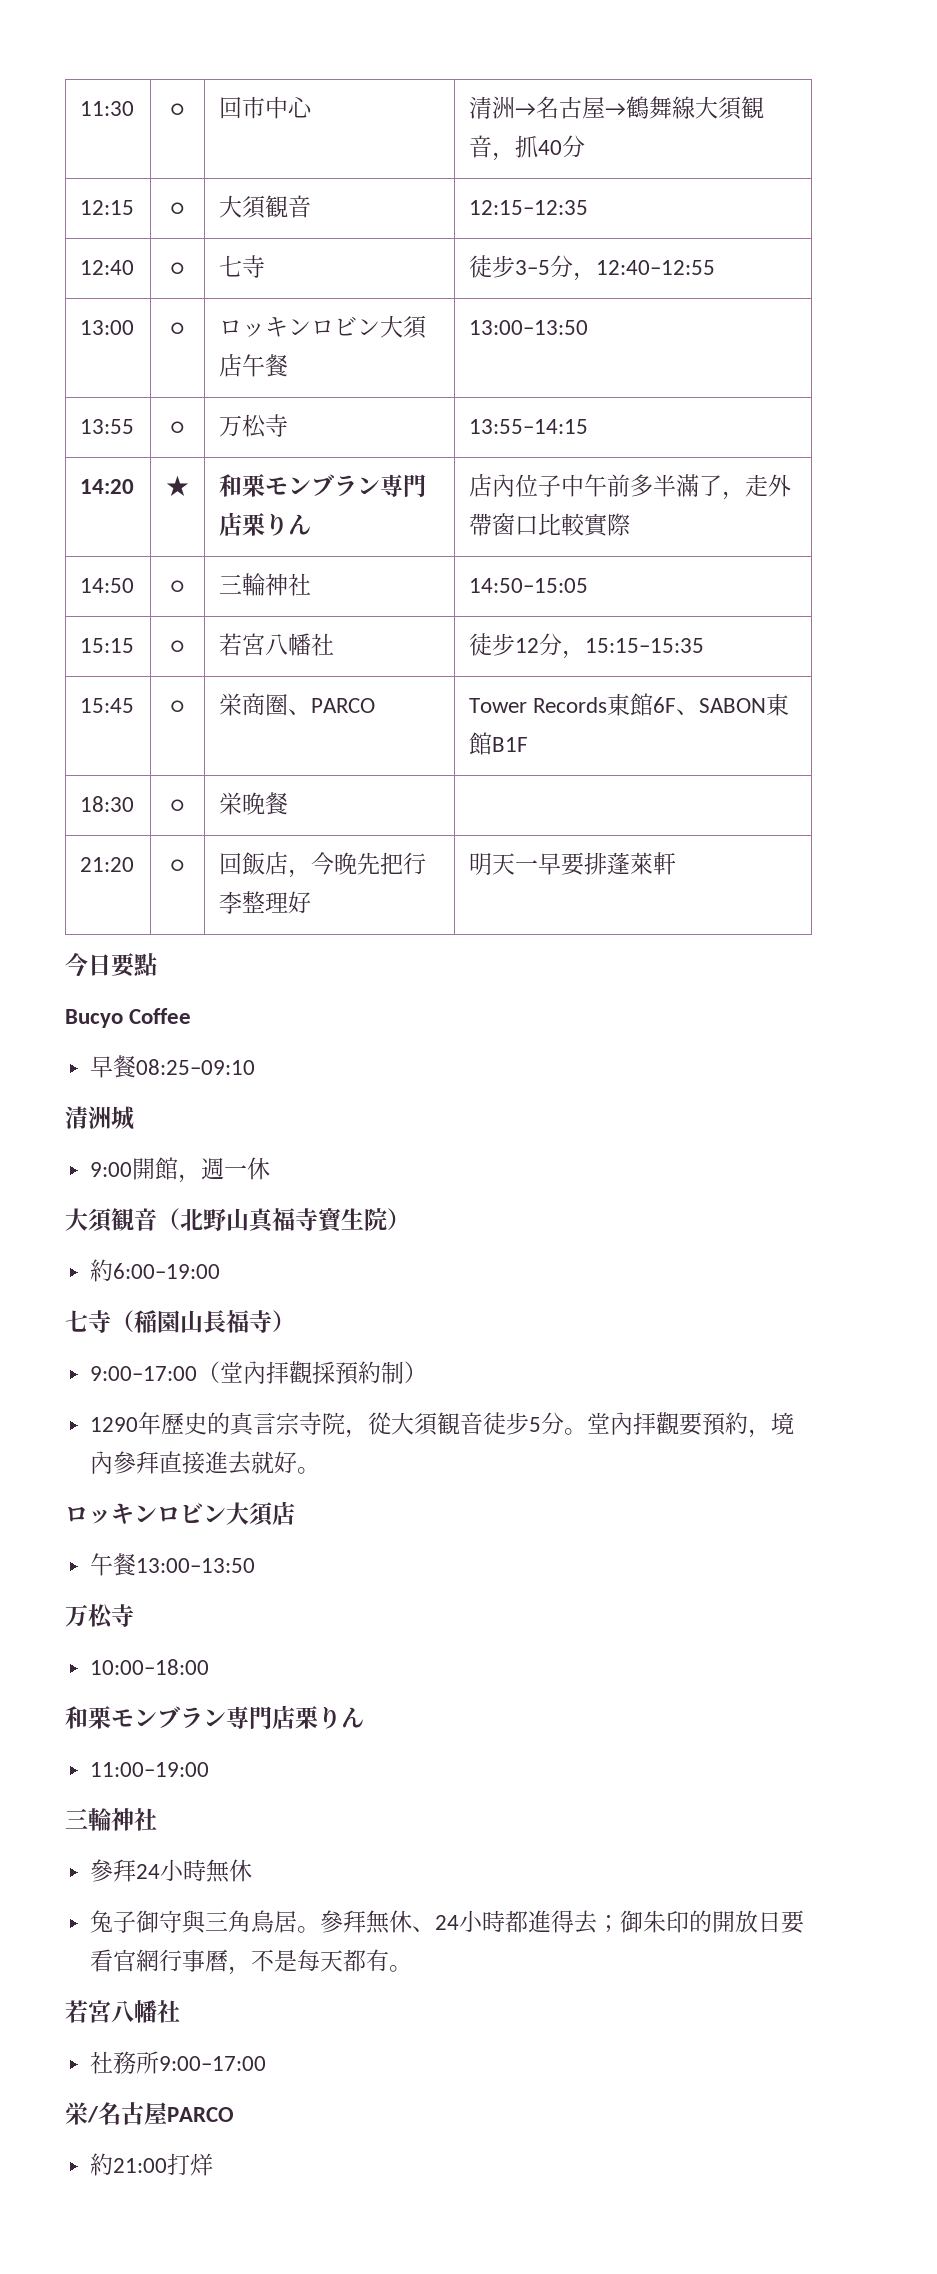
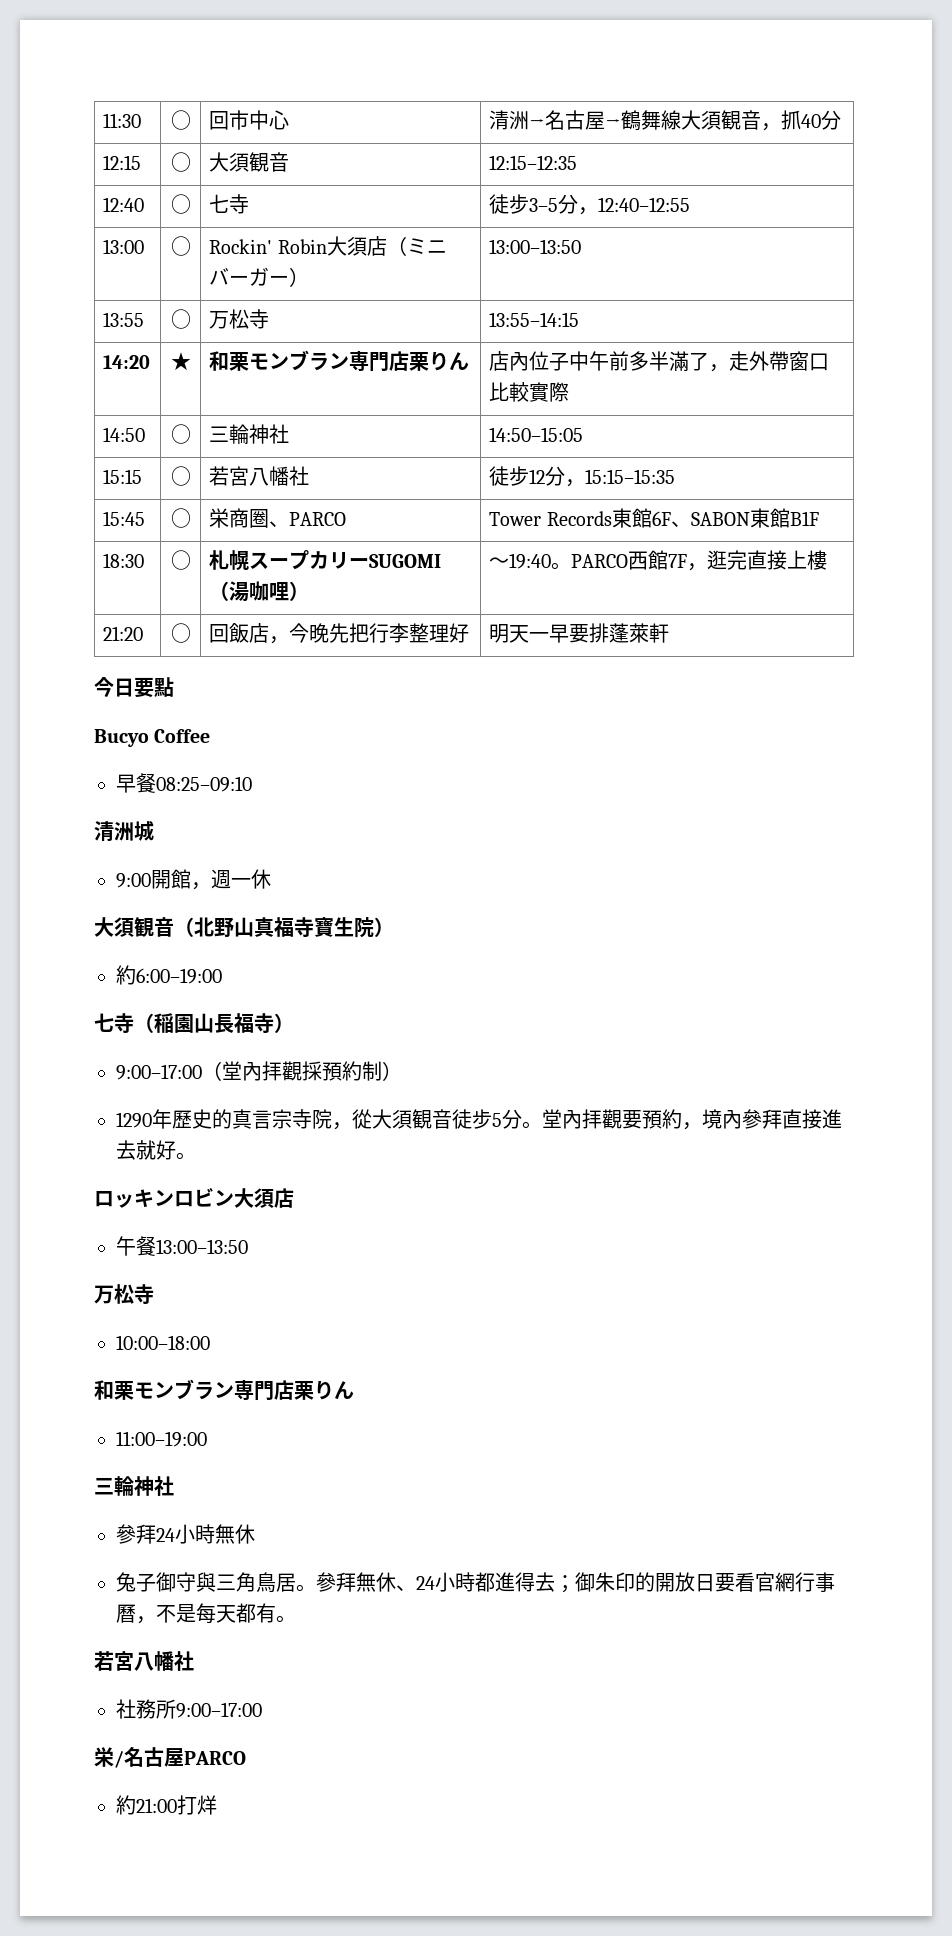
[219,315,427,339] [219,354,289,377] ロッキンロビン大須店午餐 -> [209,236,447,256] [209,267,310,287] Rockin' Robin大須店（ミニバーガー）
[219,792,289,815] 栄晚餐 | -> [209,550,442,571] [209,581,310,602] [489,550,828,571] 札幌スープカリーSUGOMI（湯咖哩） | ～19:40。PARCO西館7F，逛完直接上樓

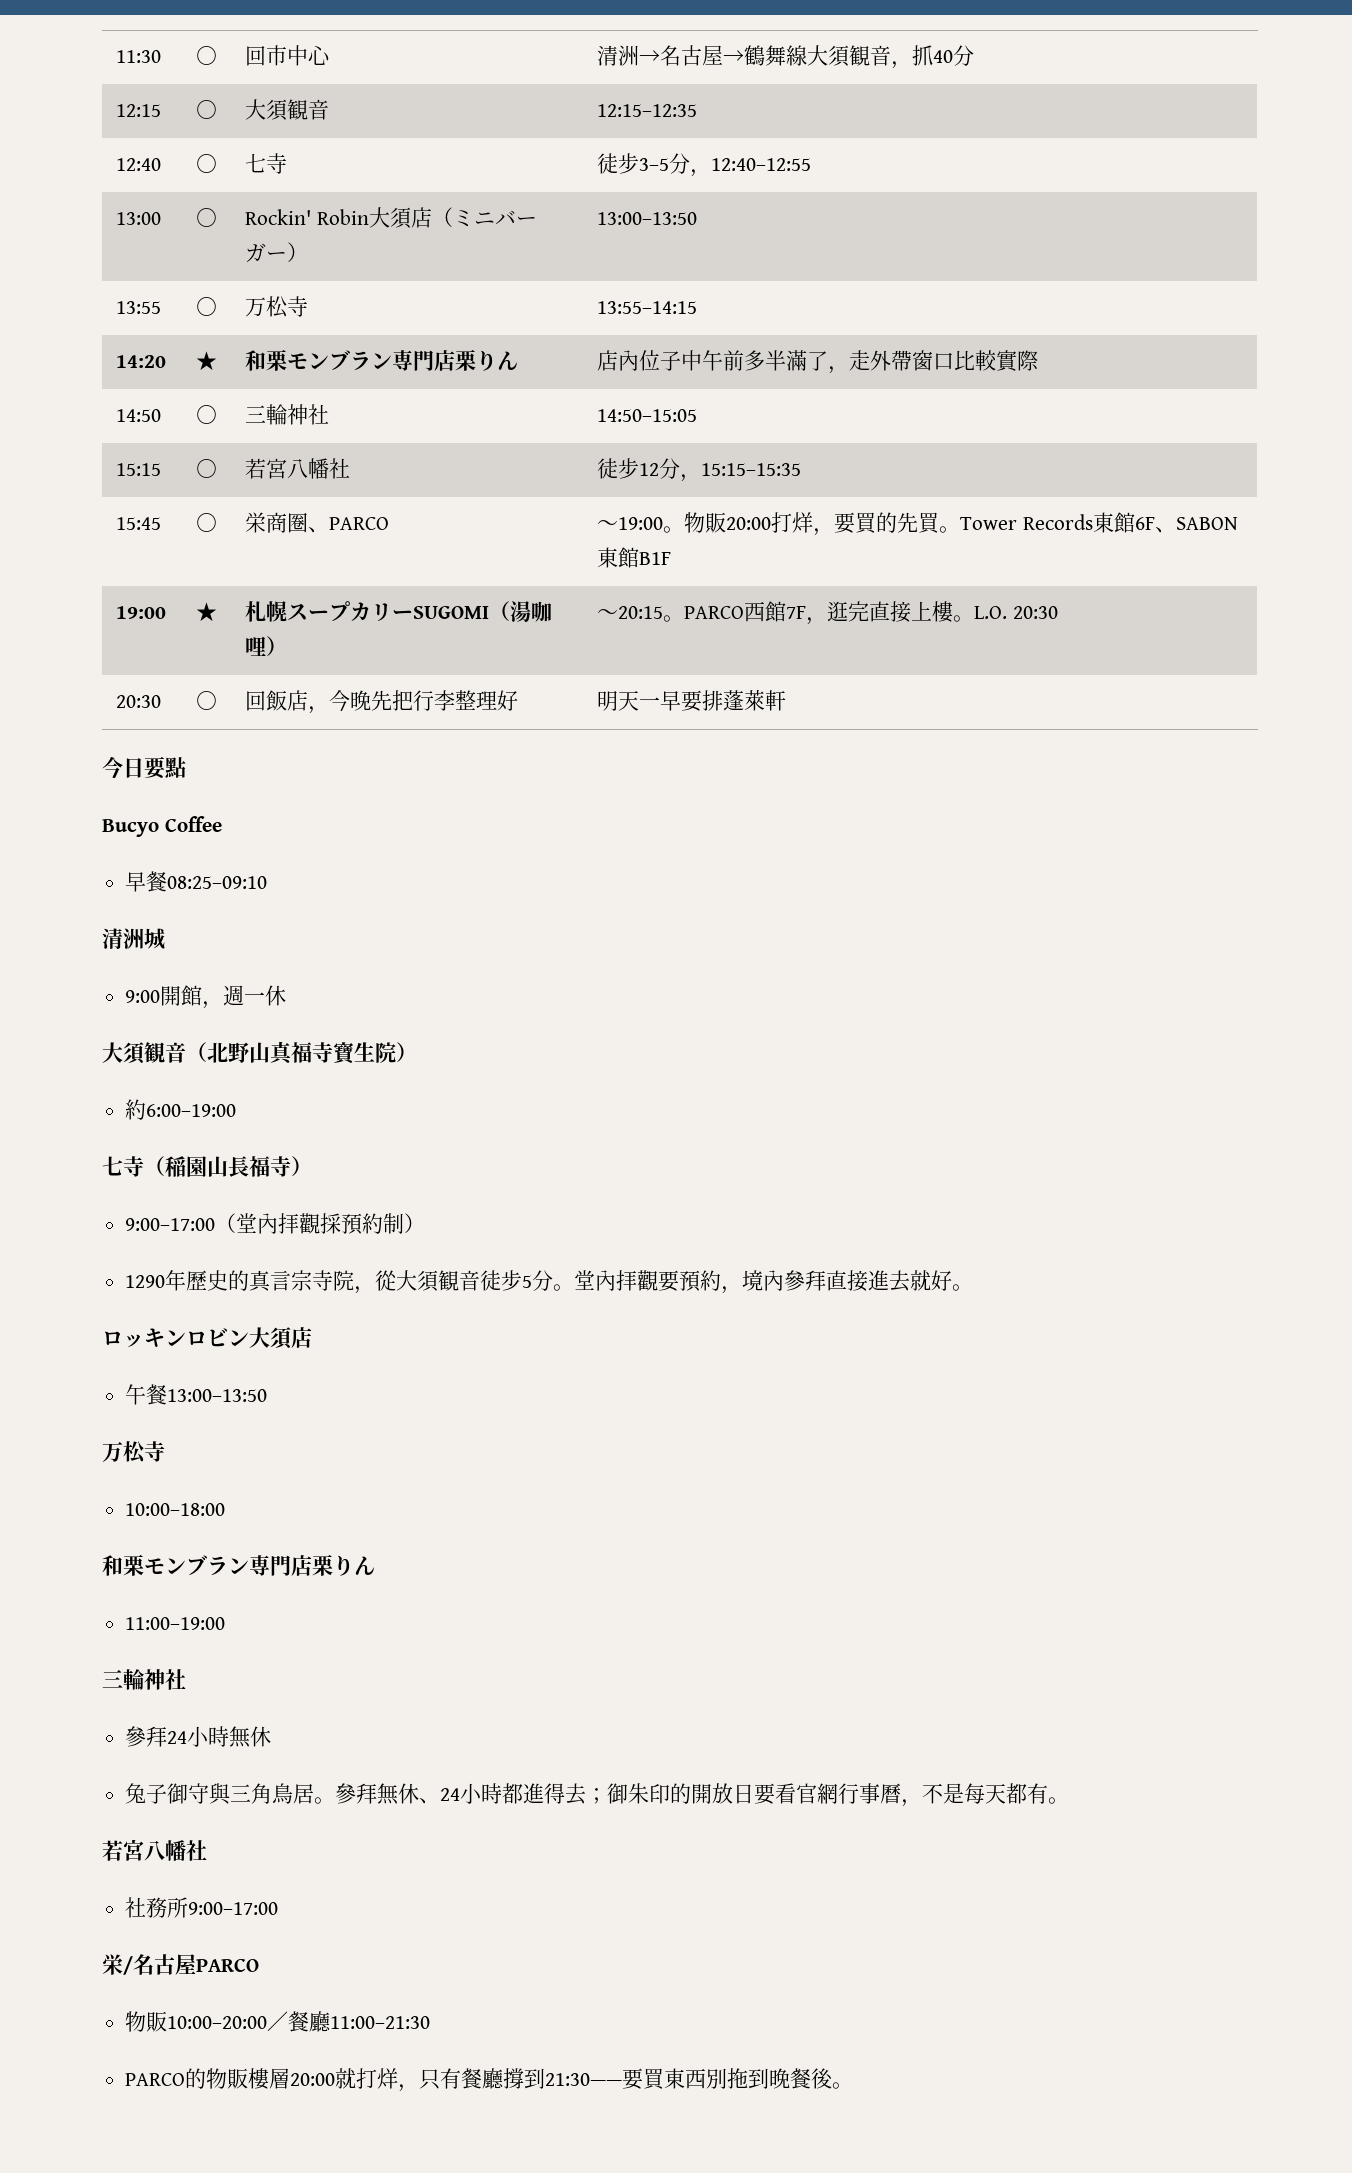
(347, 519) none -> [597,512,961,536] ～19:00。物販20:00打烊，要買的先買。
[103,553,145,568] [170,550,191,570] 18:30 | ○ -> [116,606,167,619] [196,602,217,621] 19:00 | ★
[509,553,552,569] 19:40 -> [618,606,664,619] 20:15
[103,626,144,641] // 21:20 -> [953,606,1058,622] [116,695,162,708] 。L.O. 20:30 // 20:30
[116,1795,217,1815] 約21:00打烊 -> [125,2011,431,2032] [125,2068,854,2092] 物販10:00–20:00／餐廳11:00–21:30 // PARCO的物販樓層20:00就打烊，只有餐廳撐到21:30——要買東西別拖到晚餐後。

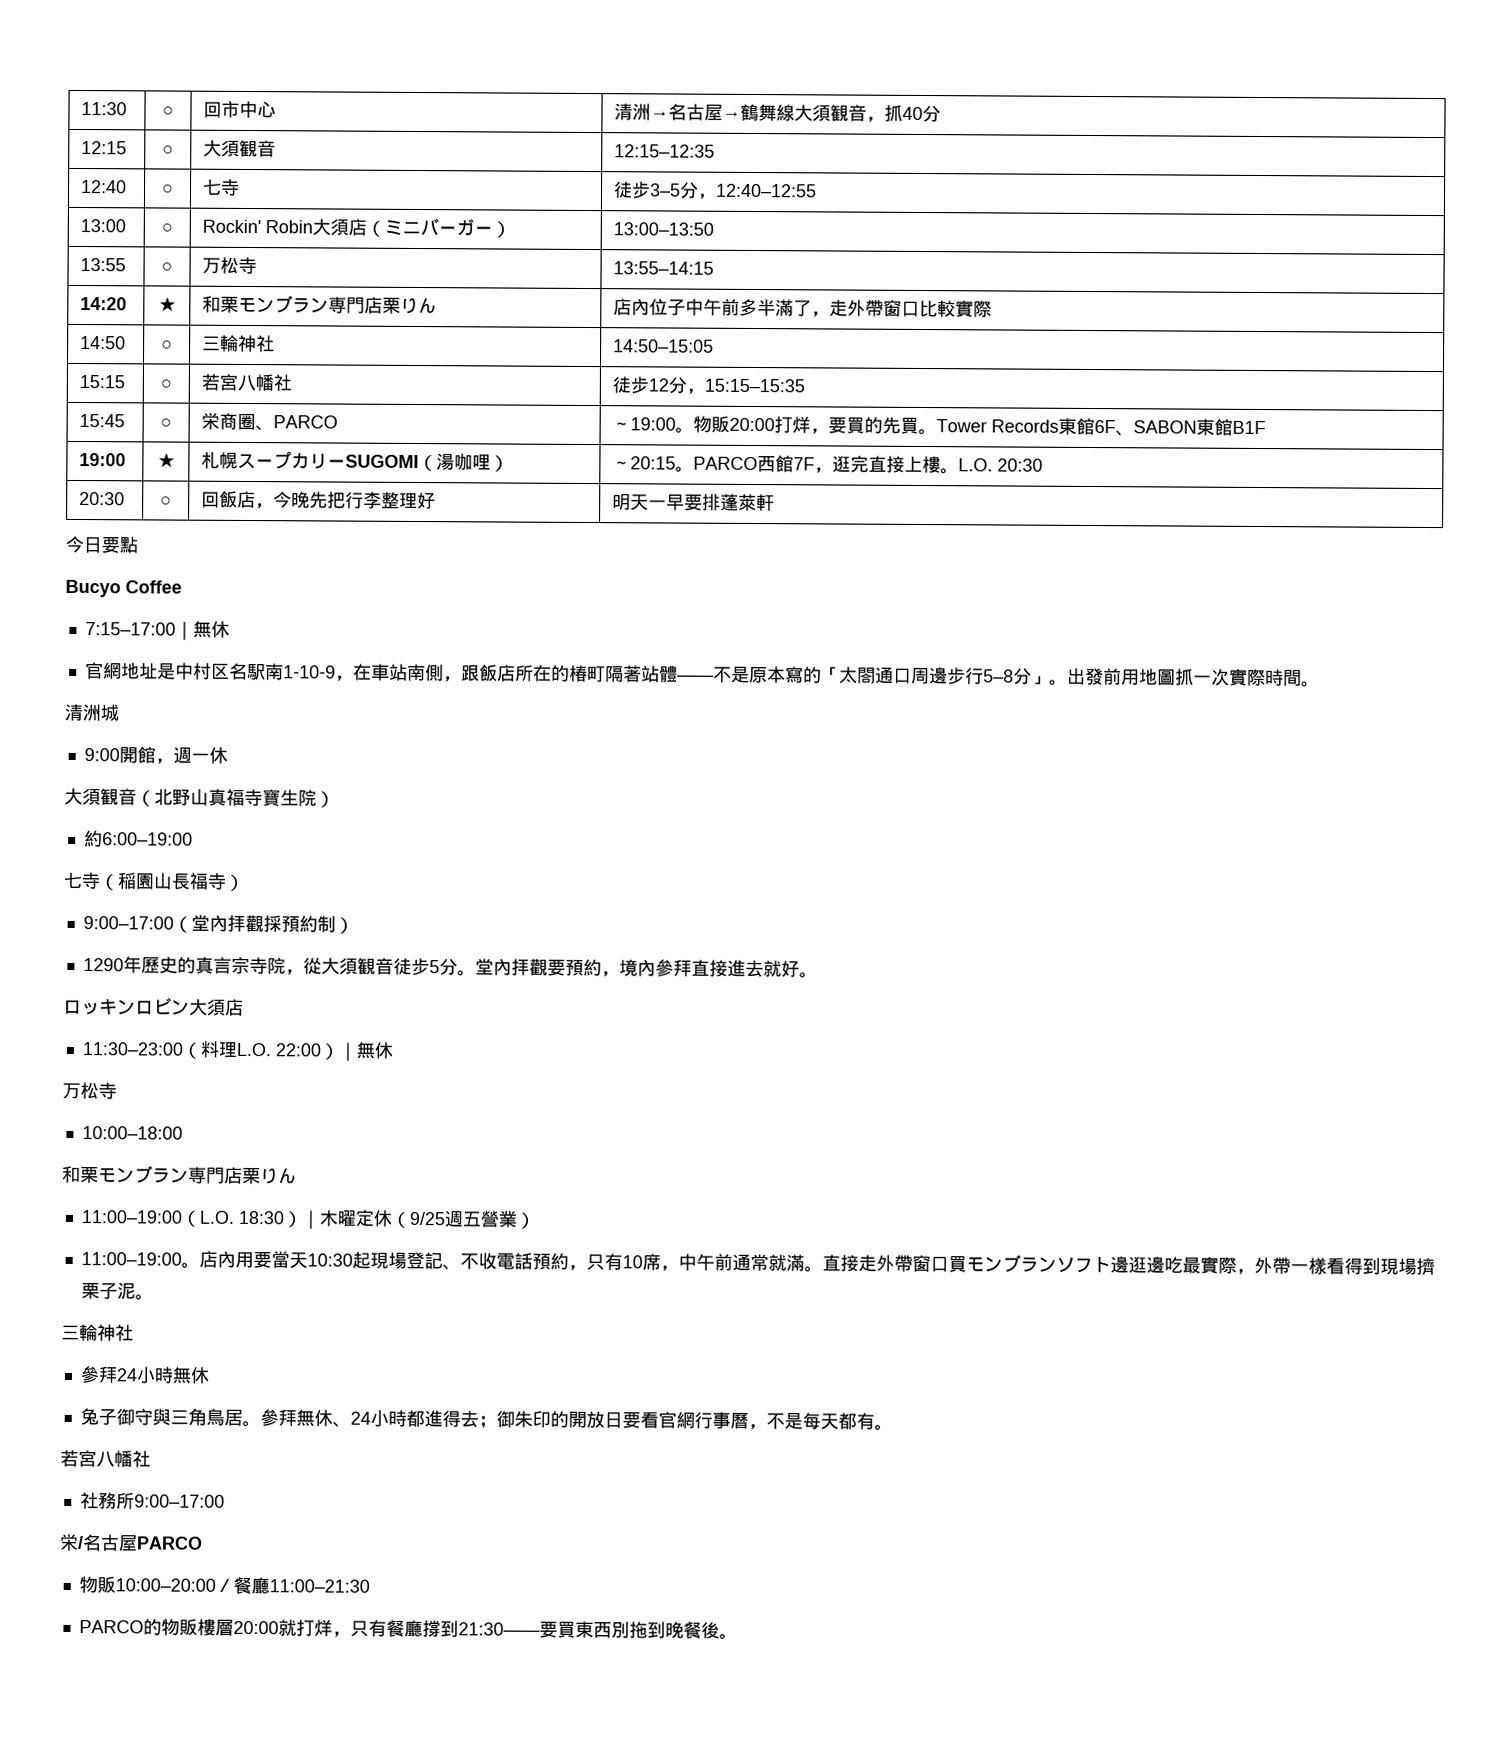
[125,871,268,892] 早餐08:25–09:10 -> [84,620,230,641] [84,662,1320,688] 7:15–17:00｜無休 // 官網地址是中村区名駅南1-10-9，在車站南側，跟飯店所在的椿町隔著站體——不是原本寫的「太閤通口周邊步行5–8分」。出發前用地圖抓一次實際時間。
[125,1384,268,1405] 午餐13:00–13:50 -> [81,1040,393,1062] 11:30–23:00（料理L.O. 22:00）｜無休
(226, 1623) none -> [180,1209,535,1230] [80,1250,1435,1276] [80,1282,154,1301] （L.O. 18:30）｜木曜定休（9/25週五營業） // 11:00–19:00。店內用要當天10:30起現場登記、不收電話預約，只有10席，中午前通常就滿。直接走外帶窗口買モンブランソフト邊逛邊吃最實際，外帶一樣看得到現場擠栗子泥。

